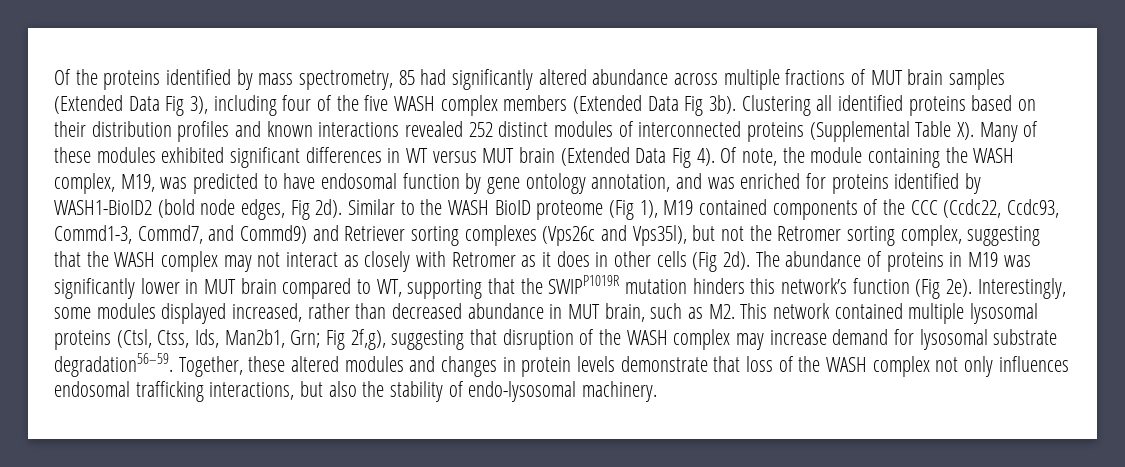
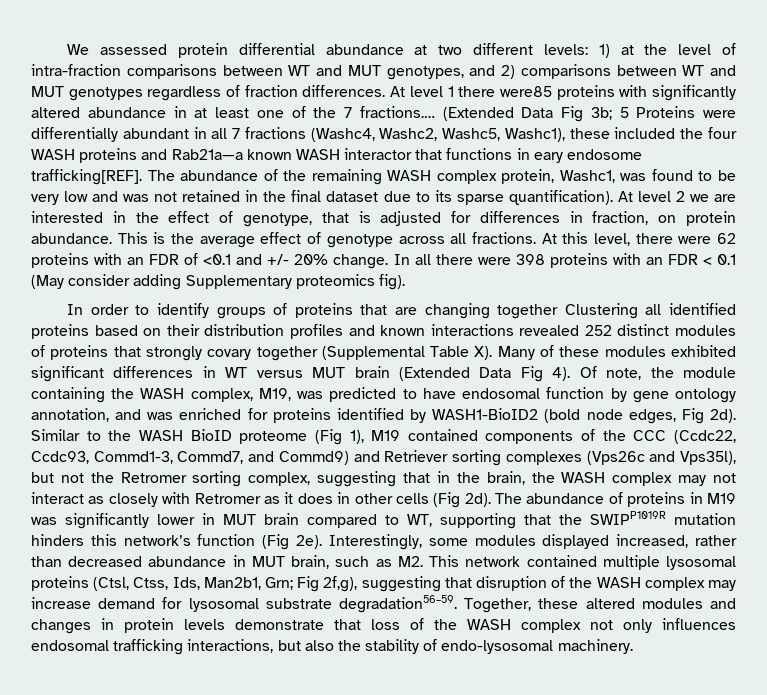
[54,69,1006,90] [54,95,737,116] Of the proteins identified by mass spectrometry, 85 had significantly altered abundance across multiple fractions of MUT brain samples (Extended Data Fig 3), including four of the five WASH complex members (Extended Data Fig 3b). -> [67,43,737,58] [31,64,736,80] [31,85,737,101] [31,106,736,122] [31,127,737,142] [31,148,643,163] [31,169,737,185] [31,190,737,205] [31,211,737,227] [31,232,736,248] [31,253,736,269] [31,274,405,290] [67,303,559,319] We assessed protein differential abundance at two different levels: 1) at the level of intra-fraction comparisons between WT and MUT genotypes, and 2) comparisons between WT and MUT genotypes regardless of fraction differences. At level 1 there were85 proteins with significantly altered abundance in at least one of the 7 fractions.… (Extended Data Fig 3b; 5 Proteins were differentially abundant in all 7 fractions (Washc4, Washc2, Washc5, Washc1), these included the four WASH proteins and Rab21a—a known WASH interactor that functions in eary endosome trafficking[REF]. The abundance of the remaining WASH complex protein, Washc1, was found to be very low and was not retained in the final dataset due to its sparse quantification). At level 2 we are interested in the effect of genotype, that is adjusted for differences in fraction, on protein abundance. This is the average effect of genotype across all fractions. At this level, there were 62 proteins with an FDR of <0.1 and +/- 20% change. In all there were 398 proteins with an FDR < 0.1 (May consider adding Supplementary proteomics fig). // In order to identify groups of proteins that are changing together
[638,121,805,142] interconnected proteins -> [50,345,318,361] proteins that strongly covary together
(81, 259) none -> [436,471,525,485] in the brain,

